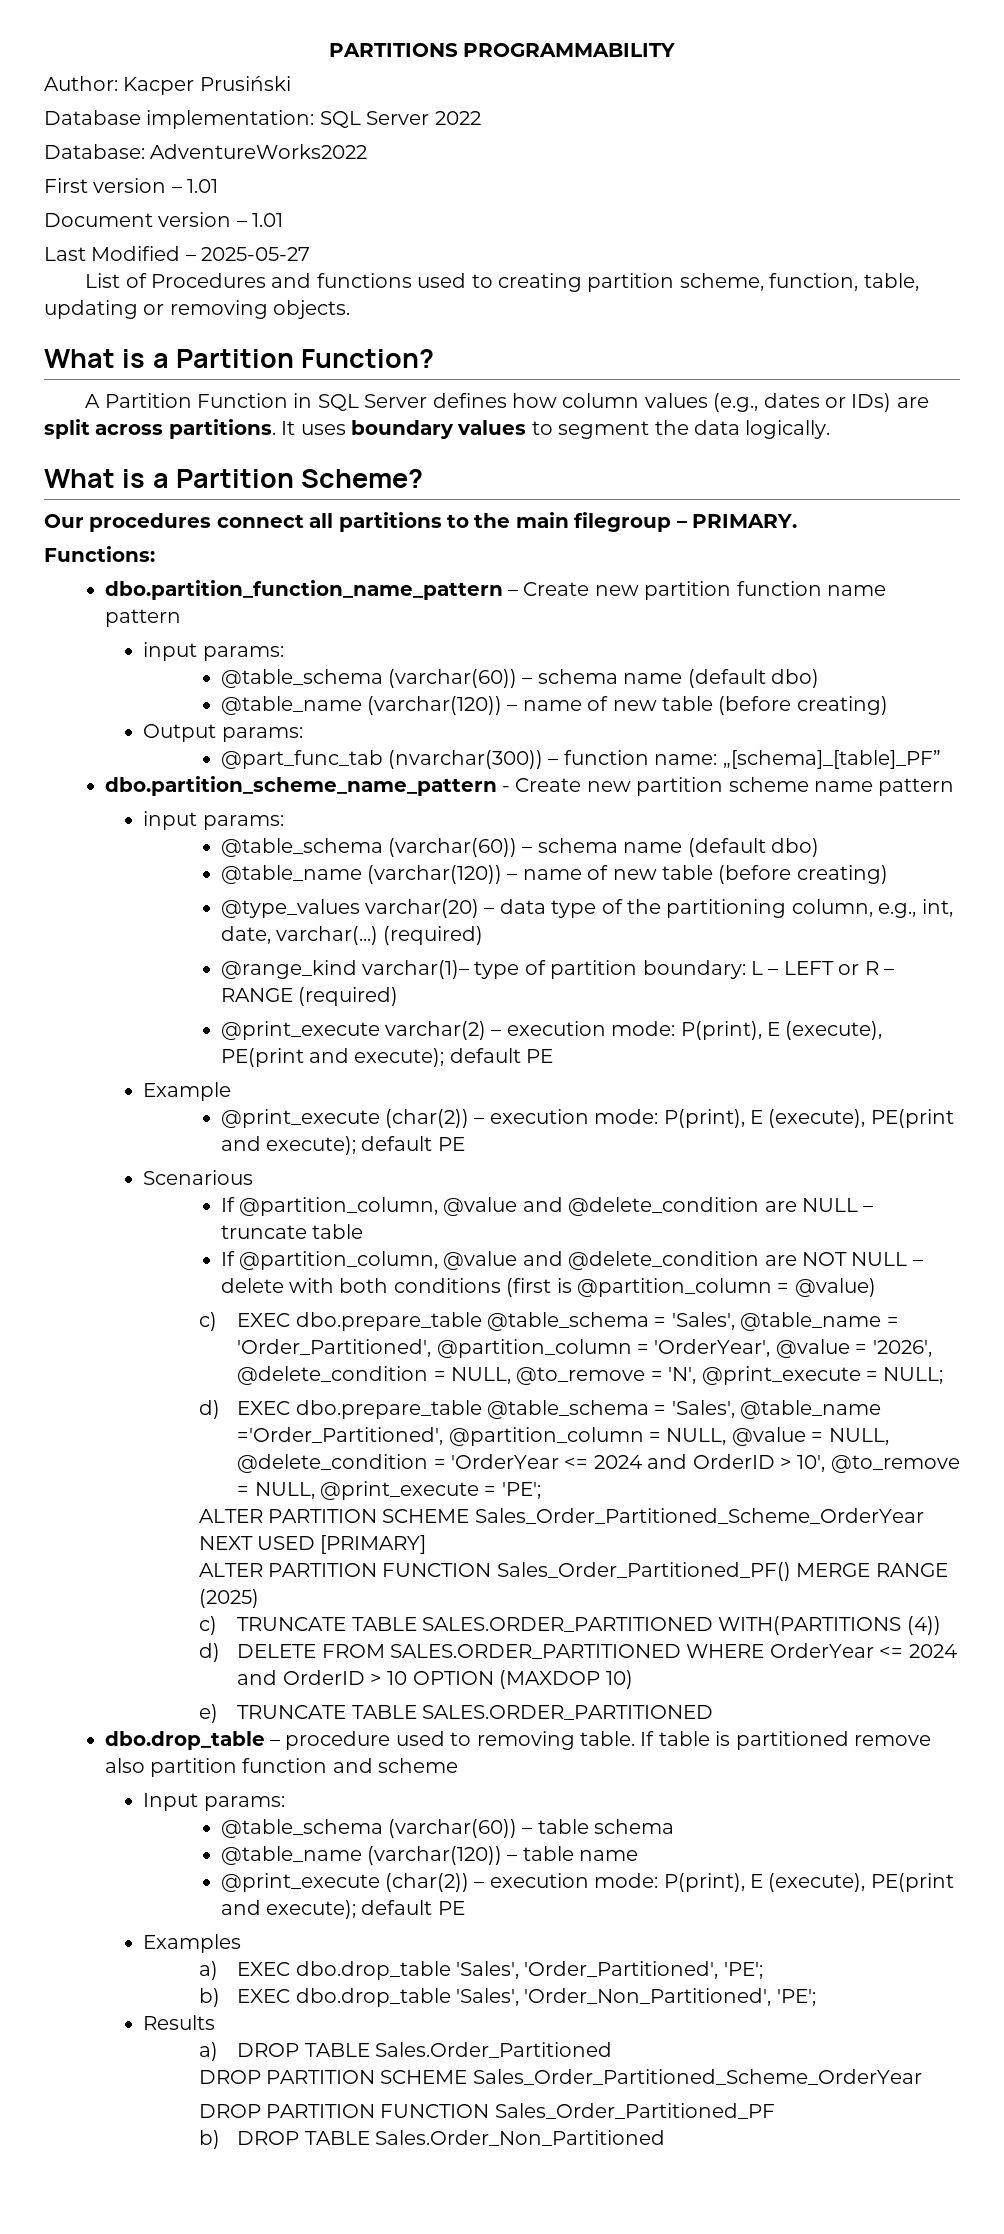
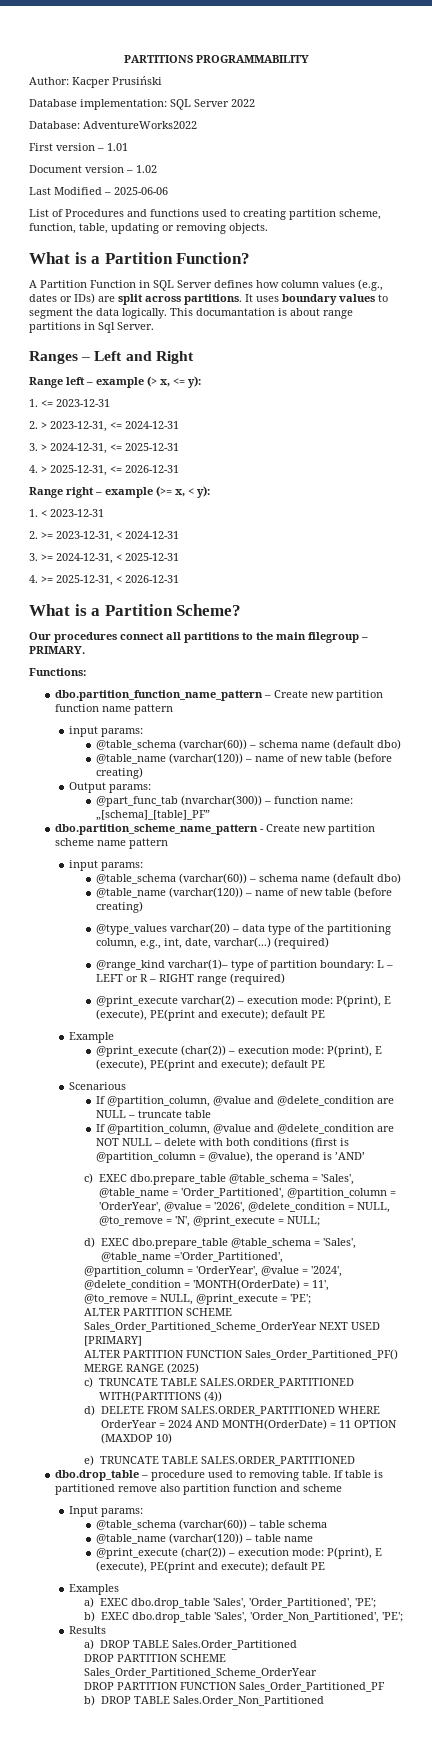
[252,213,284,227] 1.01 -> [136,165,157,173] 1.02
[201,247,311,261] 2025-05-27 -> [114,187,168,195] 2025-06-06
(831, 429) none -> [170,308,353,319] [29,322,154,333] [29,351,194,364] [29,376,201,388] [29,399,110,407] [29,421,179,432] [29,443,179,454] [29,465,179,476] [29,486,210,498] [29,509,104,517] [29,531,179,542] [29,553,179,564] [29,575,179,586] This documantation is about range partitions in Sql Server. // Ranges – Left and Right // Range left – example (> x, <= y): // 1. <= 2023-12-31 // 2. > 2023-12-31, <= 2024-12-31 // 3. > 2024-12-31, <= 2025-12-31 // 4. > 2025-12-31, <= 2026-12-31 // Range right – example (>= x, < y): // 1. < 2023-12-31 // 2. >= 2023-12-31, < 2024-12-31 // 3. >= 2024-12-31, < 2025-12-31 // 4. >= 2025-12-31, < 2026-12-31
[220,988,293,1002] RANGE -> [159,974,228,985] RIGHT range
[794,1278,876,1297] @value) -> [208,1151,366,1163] @value), the operand is ’AND’
[448,1427,889,1446] [237,1454,826,1473] @partition_column = NULL, @value = NULL, @delete_condition = 'OrderYear <= 2024 and OrderID > 10', -> [84,1266,343,1277] [84,1279,330,1291] // @partition_column = 'OrderYear', @value = '2024', @delete_condition = 'MONTH(OrderDate) = 11', //
[879,1644,957,1658] [237,1670,408,1685] <= 2024 and OrderID > 10 -> [158,1419,351,1430] = 2024 AND MONTH(OrderDate) = 11

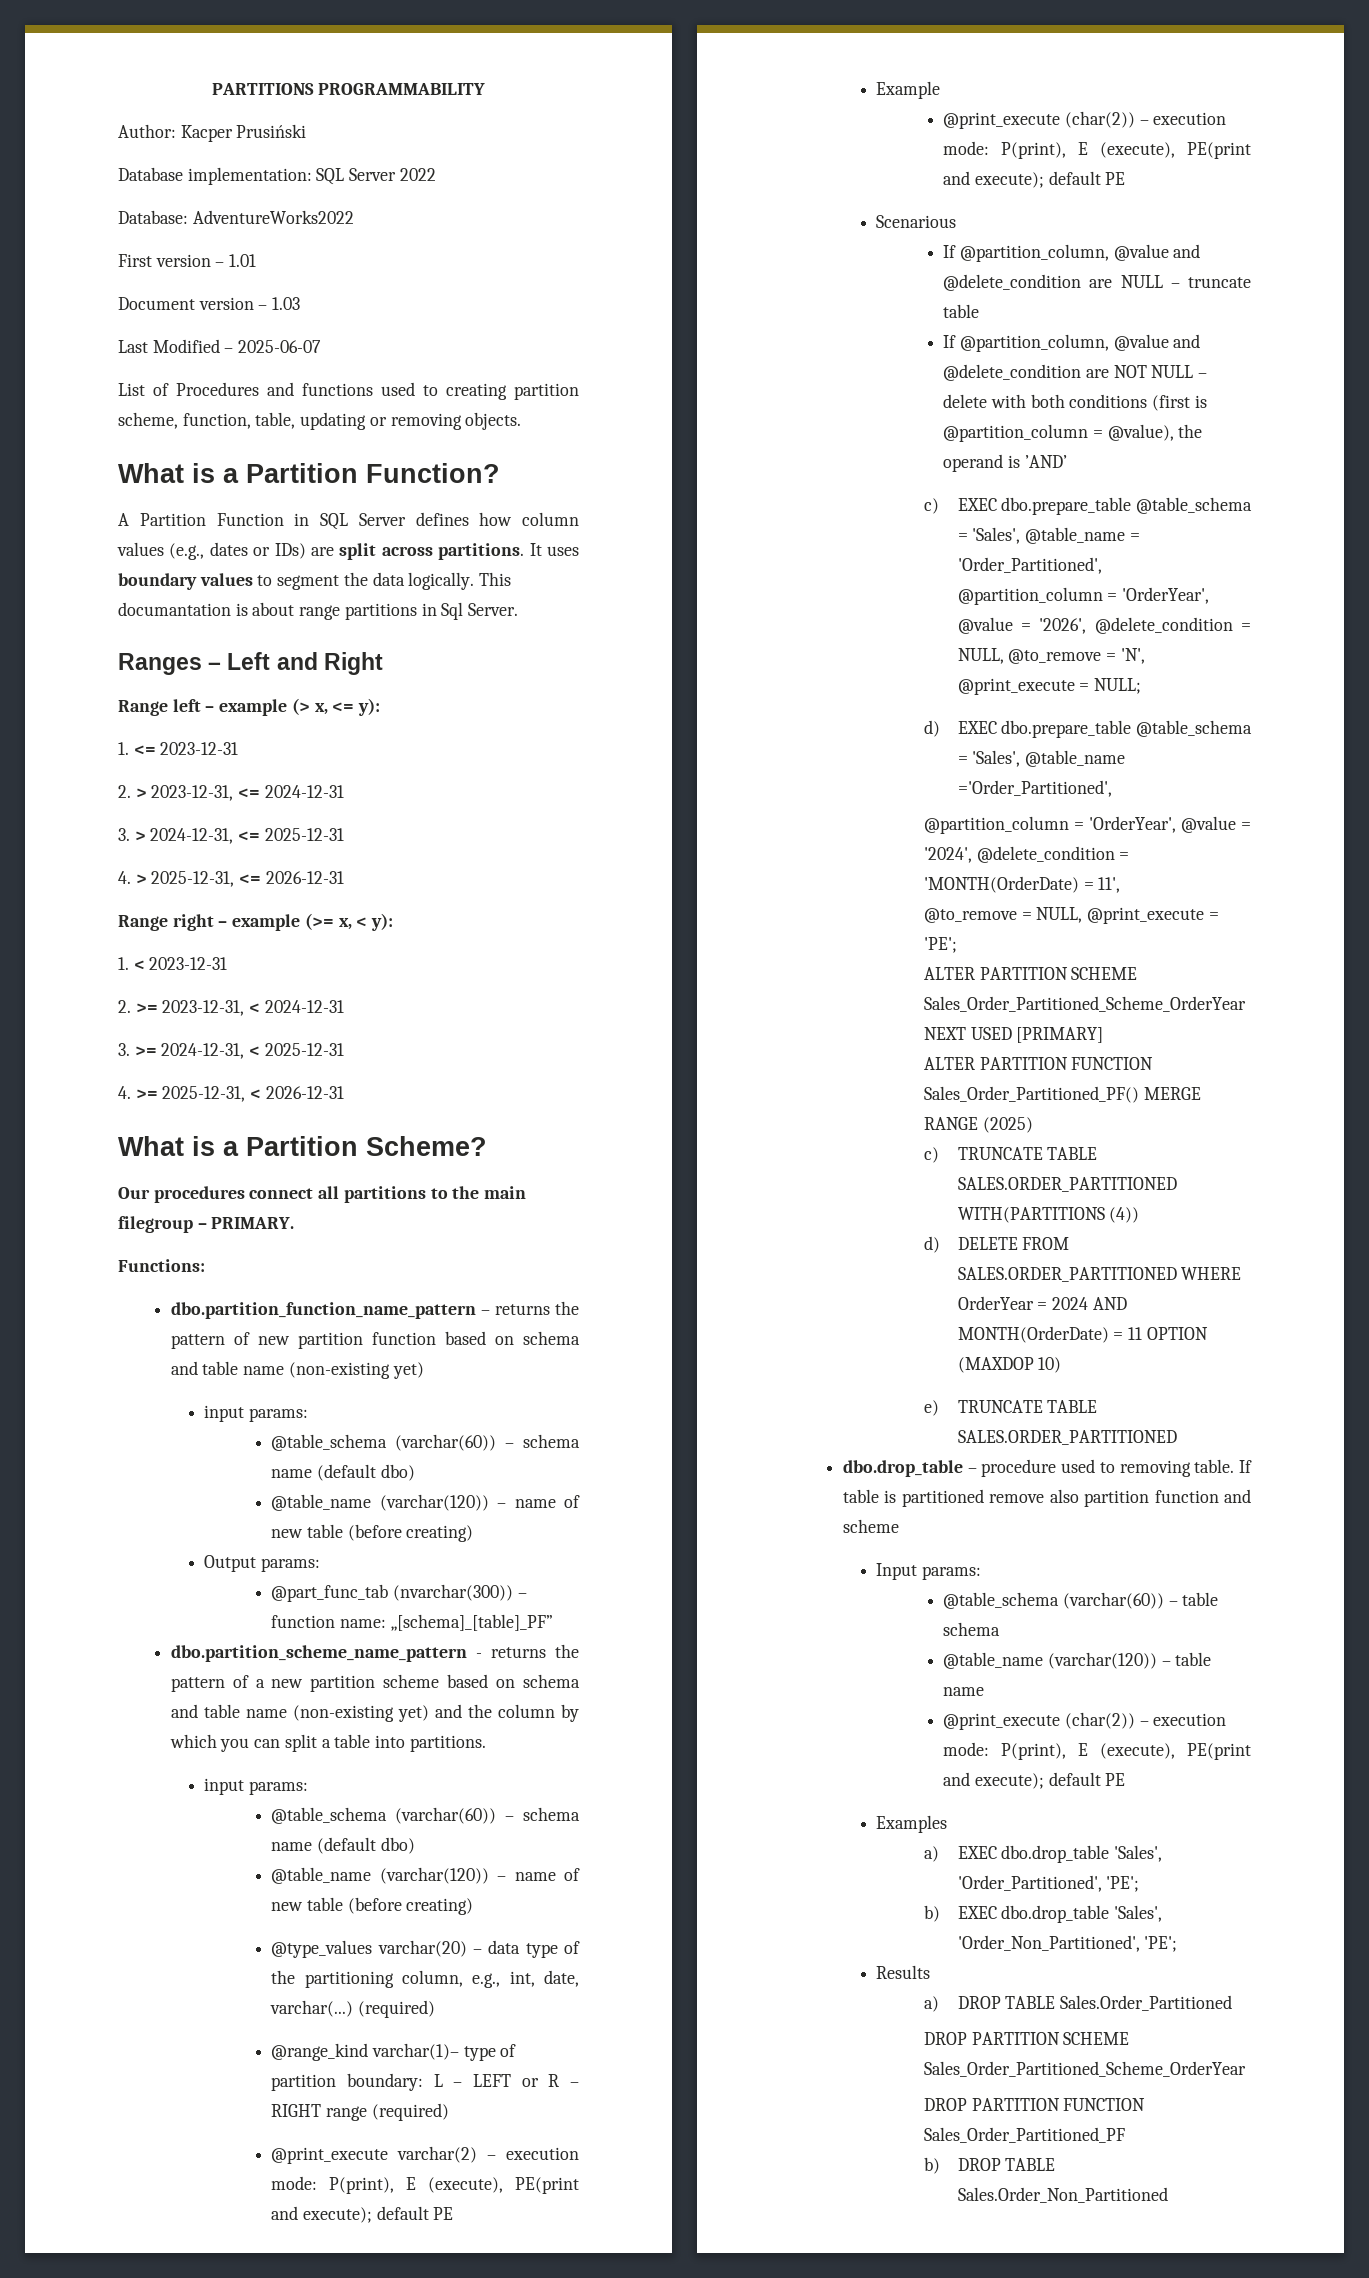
[136,165,157,173] 1.02 -> [272,297,301,310] 1.03
[114,187,168,195] 2025-06-06 -> [238,340,322,353] 2025-06-07
[273,690,383,701] [54,704,173,715] Create new partition function name pattern -> [494,1301,579,1315] [170,1331,580,1349] [170,1361,424,1379] returns the pattern of new partition function based on schema and table name (non-existing yet)
[265,824,375,835] [54,838,168,849] Create new partition scheme name pattern -> [490,1644,579,1658] [170,1674,580,1692] [170,1704,579,1722] [169,1734,486,1752] returns the pattern of a new partition scheme based on schema and table name (non-existing yet) and the column by which you can split a table into partitions.

